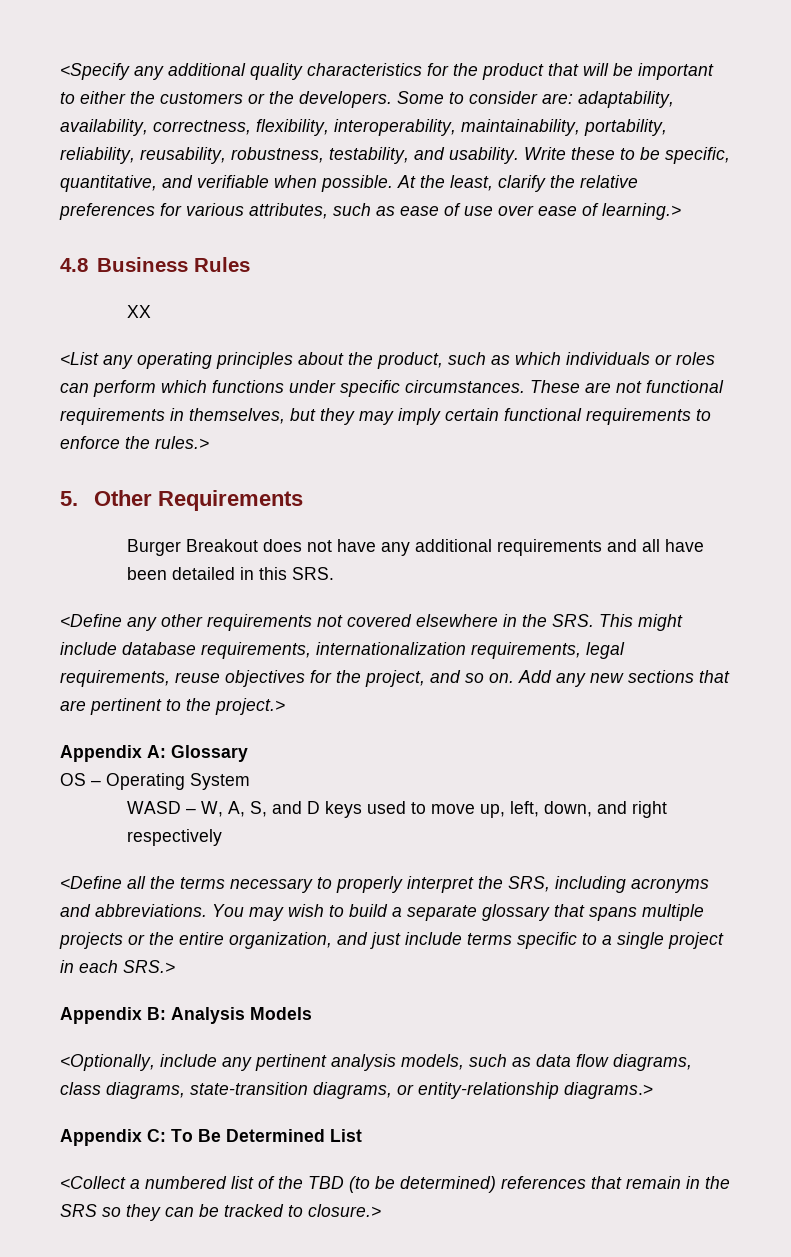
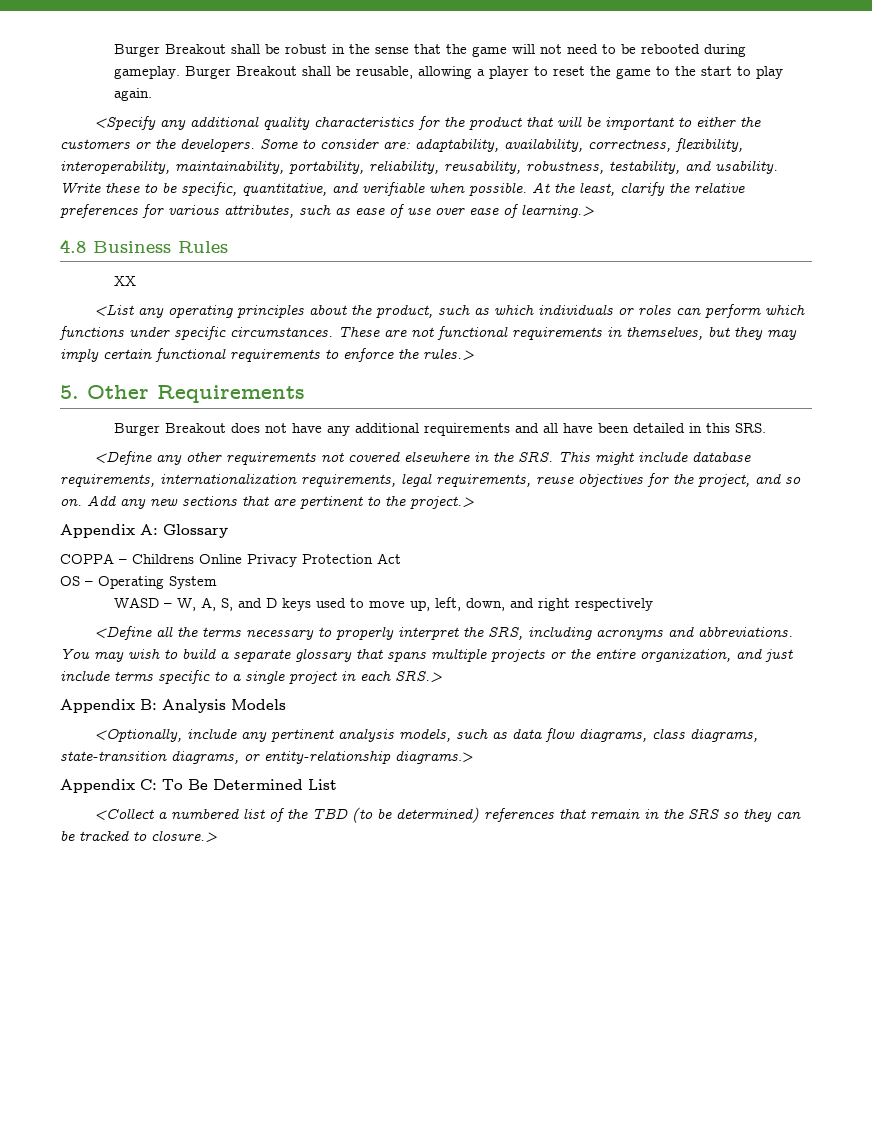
(60, 71) none -> [113,44,746,57] [113,66,783,79] [113,88,152,101] Burger Breakout shall be robust in the sense that the game will not need to be rebooted during gameplay. Burger Breakout shall be reusable, allowing a player to reset the game to the start to play again. //
(248, 753) none -> [60,553,401,567] // COPPA – Childrens Online Privacy Protection Act

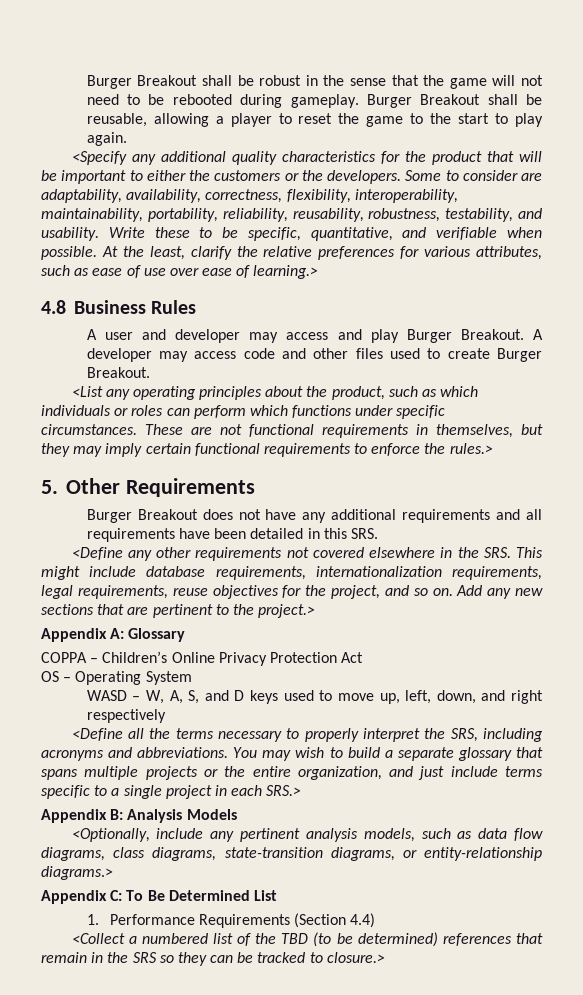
[383,142,410,149] are: -> [521,173,542,181] are
[113,276,136,286] XX -> [86,329,543,343] [86,348,542,362] [86,367,150,378] A user and developer may access and play Burger Breakout. A developer may access code and other files used to create Burger Breakout.
(558, 428) none -> [86,528,175,542] requirements
[132,554,194,564] Childrens -> [102,651,168,663] Children’s
(337, 784) none -> [86,913,376,928] // 1. Performance Requirements (Section 4.4)

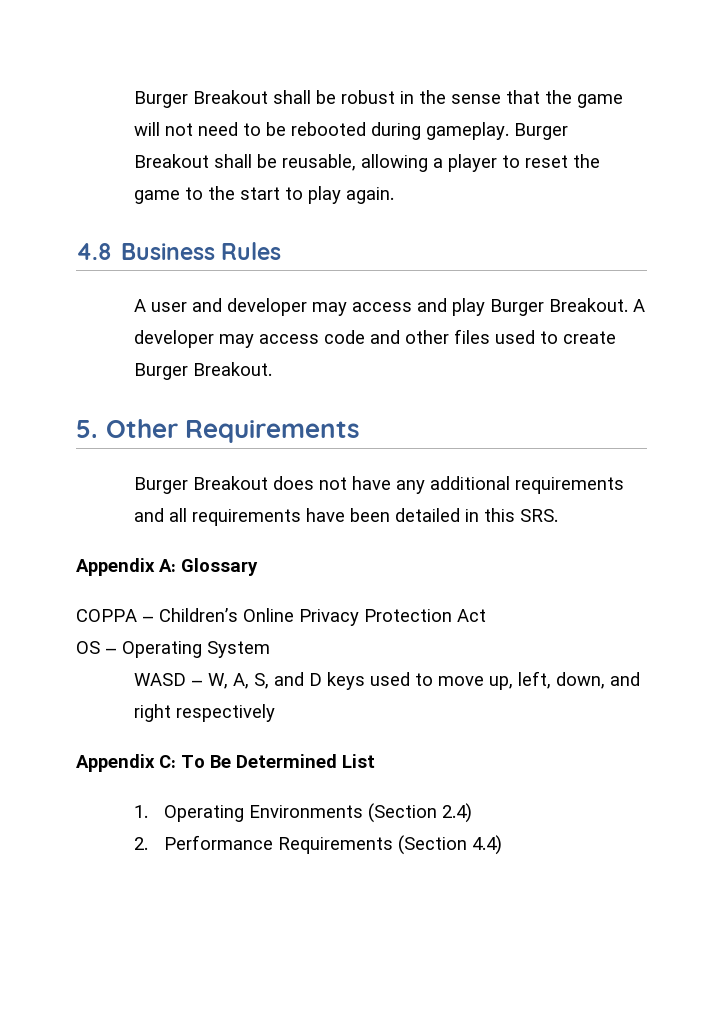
[71,151,542,165] [41,170,542,184] [41,189,458,203] [41,208,542,222] [41,227,542,241] [41,246,542,260] [41,265,319,279] // <Specify any additional quality characteristics for the product that will be important to either the customers or the developers. Some to consider are adaptability, availability, correctness, flexibility, interoperability, maintainability, portability, reliability, reusability, robustness, testability, and usability. Write these to be specific, quantitative, and verifiable when possible. At the least, clarify the relative preferences for various attributes, such as ease of use over ease of learning.> -> (395, 195) none
[71,386,479,400] [41,405,446,419] [41,424,543,438] [41,443,493,457] // <List any operating principles about the product, such as which individuals or roles can perform which functions under specific circumstances. These are not functional requirements in themselves, but they may imply certain functional requirements to enforce the rules.> -> (273, 369) none
[71,547,543,561] [41,566,542,580] [41,585,543,599] [41,604,316,618] // <Define any other requirements not covered elsewhere in the SRS. This might include database requirements, internationalization requirements, legal requirements, reuse objectives for the project, and so on. Add any new sections that are pertinent to the project.> -> (559, 515) none
[71,728,543,742] [41,747,543,761] [41,766,543,780] [41,785,302,799] [41,809,237,823] [71,828,543,842] [41,847,542,861] [41,866,113,880] // <Define all the terms necessary to properly interpret the SRS, including acronyms and abbreviations. You may wish to build a separate glossary that spans multiple projects or the entire organization, and just include terms specific to a single project in each SRS.> // Appendix B: Analysis Models // <Optionally, include any pertinent analysis models, such as data flow diagrams, class diagrams, state-transition diagrams, or entity-relationship diagrams.> -> (276, 713) none
(99, 919) none -> [163,803,472,823] [134,837,149,850] Operating Environments (Section 2.4) // 2.
[71,932,543,947] [41,952,385,966] // <Collect a numbered list of the TBD (to be determined) references that remain in the SRS so they can be tracked to closure.> -> (502, 845) none

